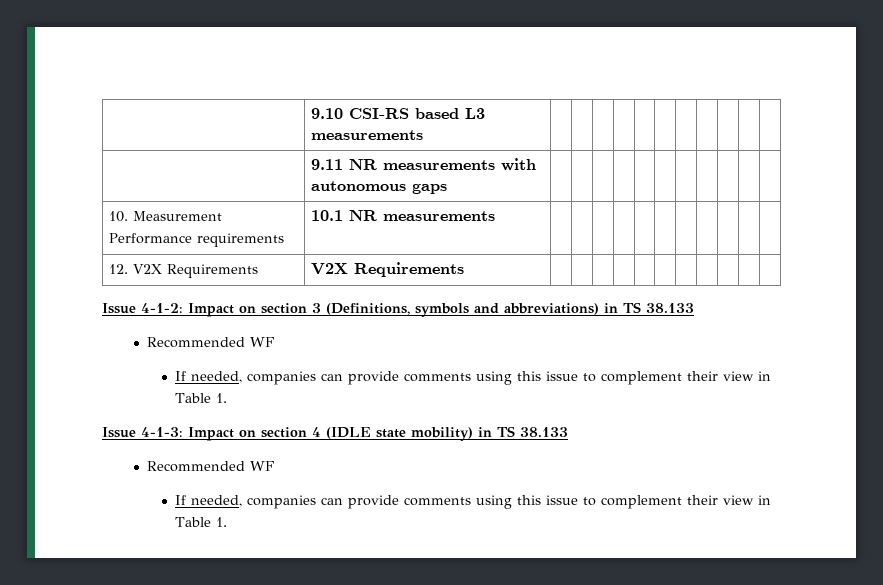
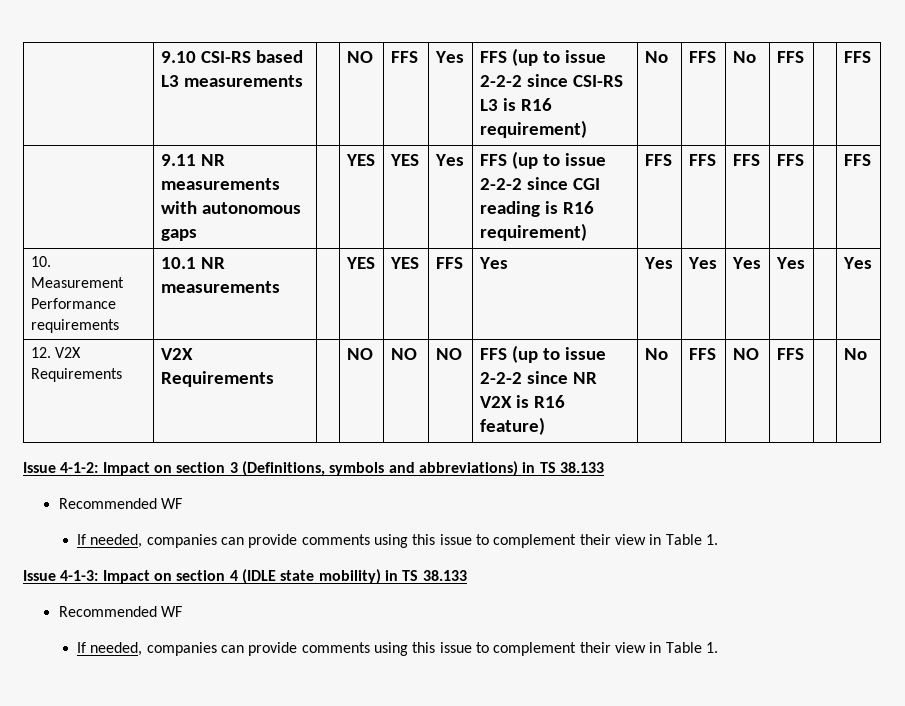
(423, 135) | | | | | | | | | -> [346,51,373,63] [390,51,418,63] [434,51,464,63] [479,48,606,66] [479,74,623,87] [479,98,552,111] [479,120,587,138] [644,51,668,63] [688,51,716,63] [732,51,756,63] [776,51,804,63] [843,51,871,63] NO | FFS | Yes | FFS (up to issue 2-2-2 since CSI-RS L3 is R16 requirement) | No | FFS | No | FFS | | FFS
(447, 188) | | | | | | | | | -> [345,154,375,166] [389,154,419,166] [434,154,464,166] [479,151,606,169] [479,177,600,190] [479,201,594,217] [479,223,587,241] [644,154,672,166] [688,154,716,166] [732,154,760,166] [776,154,804,166] [843,154,871,166] YES | YES | Yes | FFS (up to issue 2-2-2 since CGI reading is R16 requirement) | FFS | FFS | FFS | FFS | | FFS
(495, 216) | | | | | | | | | -> [345,257,375,269] [389,257,419,269] [435,257,463,269] [478,257,508,269] [643,257,673,269] [687,257,717,269] [731,257,761,269] [775,257,805,269] [842,257,872,269] YES | YES | FFS | Yes | Yes | Yes | Yes | Yes | | Yes
(464, 269) | | | | | | | | | -> [346,348,373,360] [390,348,417,360] [435,348,462,360] [479,345,606,363] [479,371,597,384] [479,395,565,408] [479,417,545,435] [644,348,668,360] [688,348,716,360] [732,348,759,360] [776,348,804,360] [843,348,867,360] NO | NO | NO | FFS (up to issue 2-2-2 since NR V2X is R16 feature) | No | FFS | NO | FFS | | No

